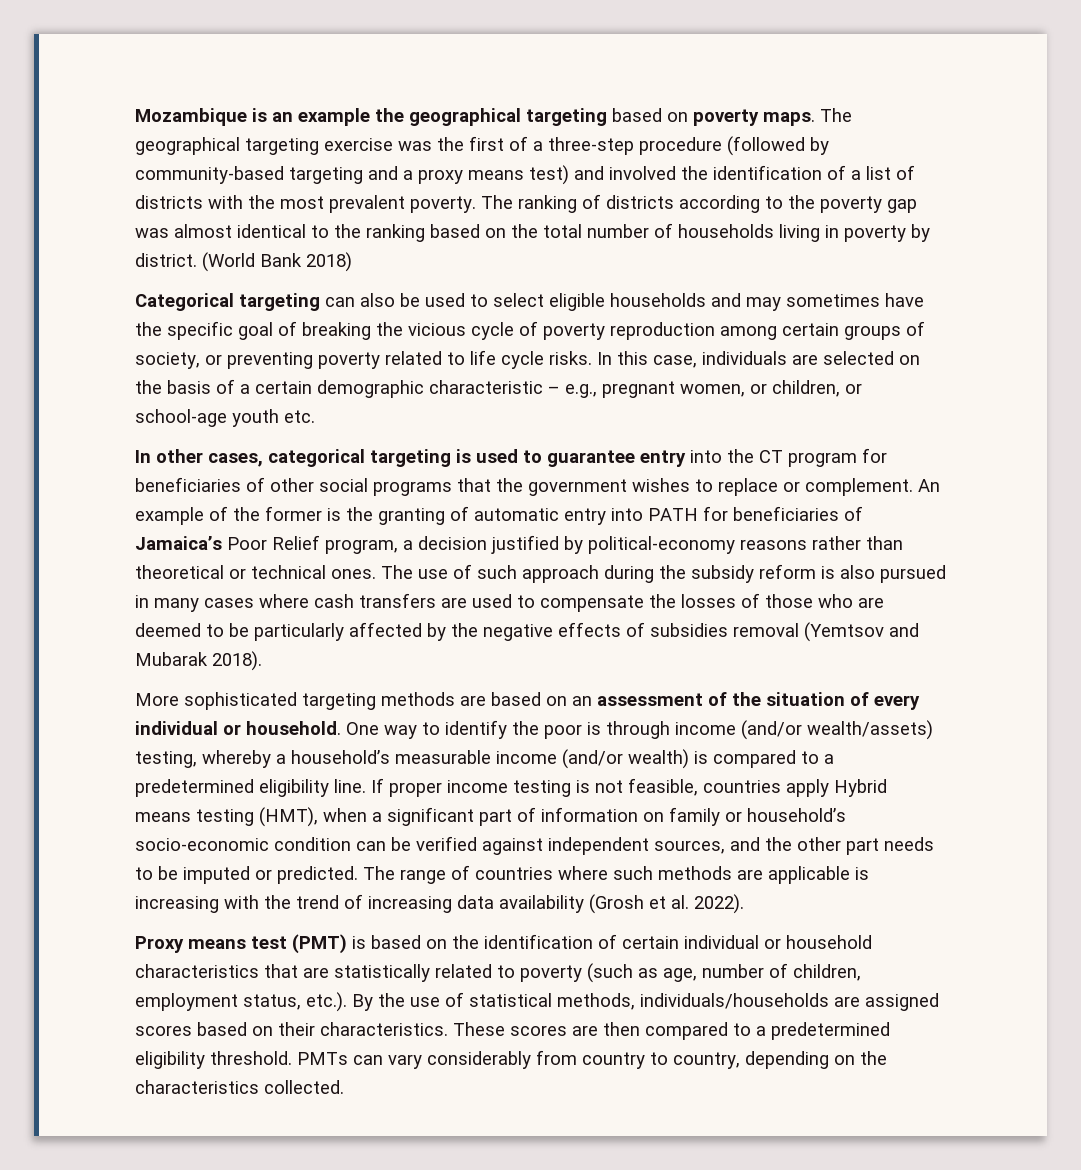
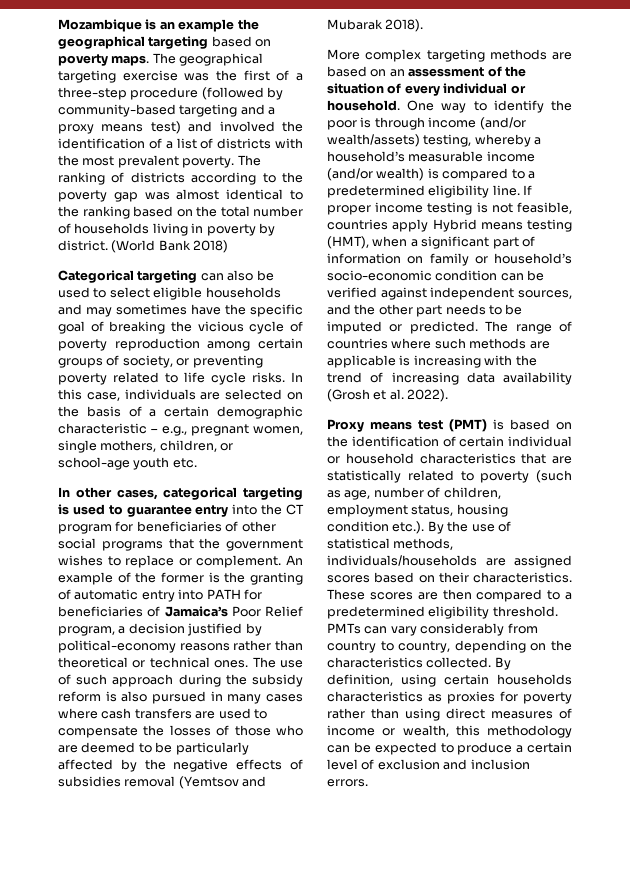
[750,383,767,394] or -> [58,440,157,453] single mothers,
[184,692,297,710] sophisticated -> [365,49,422,62] complex
(301, 1002) none -> [456,504,508,517] [327,521,389,532] housing condition
(344, 1087) none -> [494,657,511,670] [327,674,572,687] [327,691,572,704] [327,708,572,721] [327,725,572,738] [327,742,572,755] [327,759,530,770] [327,779,368,787] By definition, using certain households characteristics as proxies for poverty rather than using direct measures of income or wealth, this methodology can be expected to produce a certain level of exclusion and inclusion errors.

